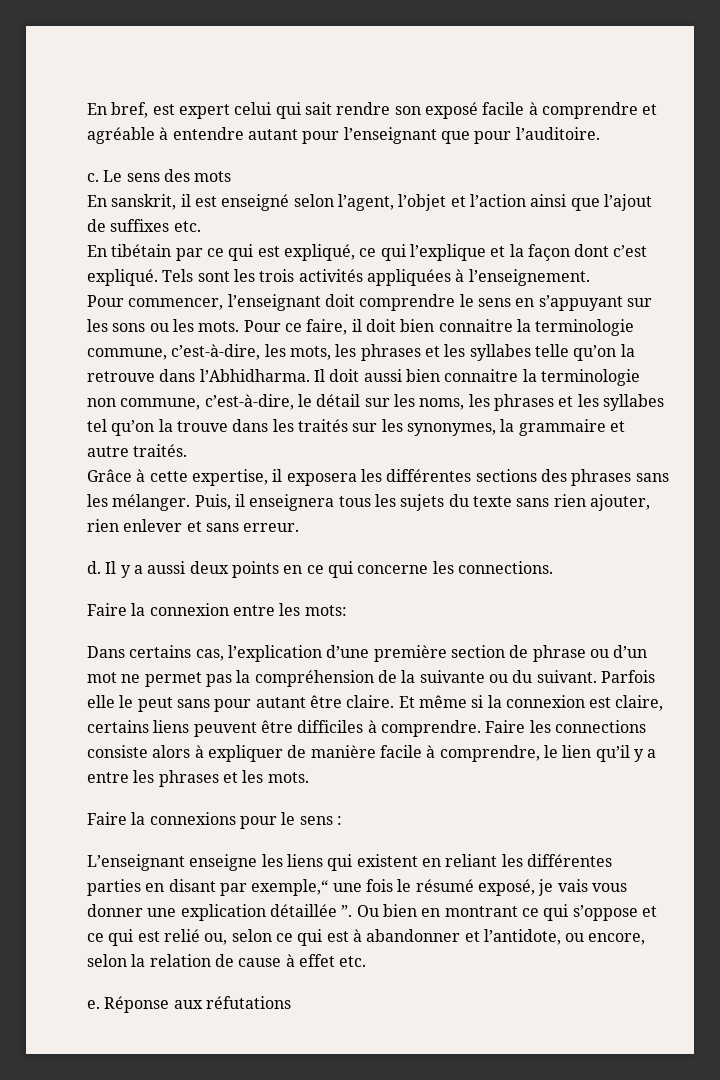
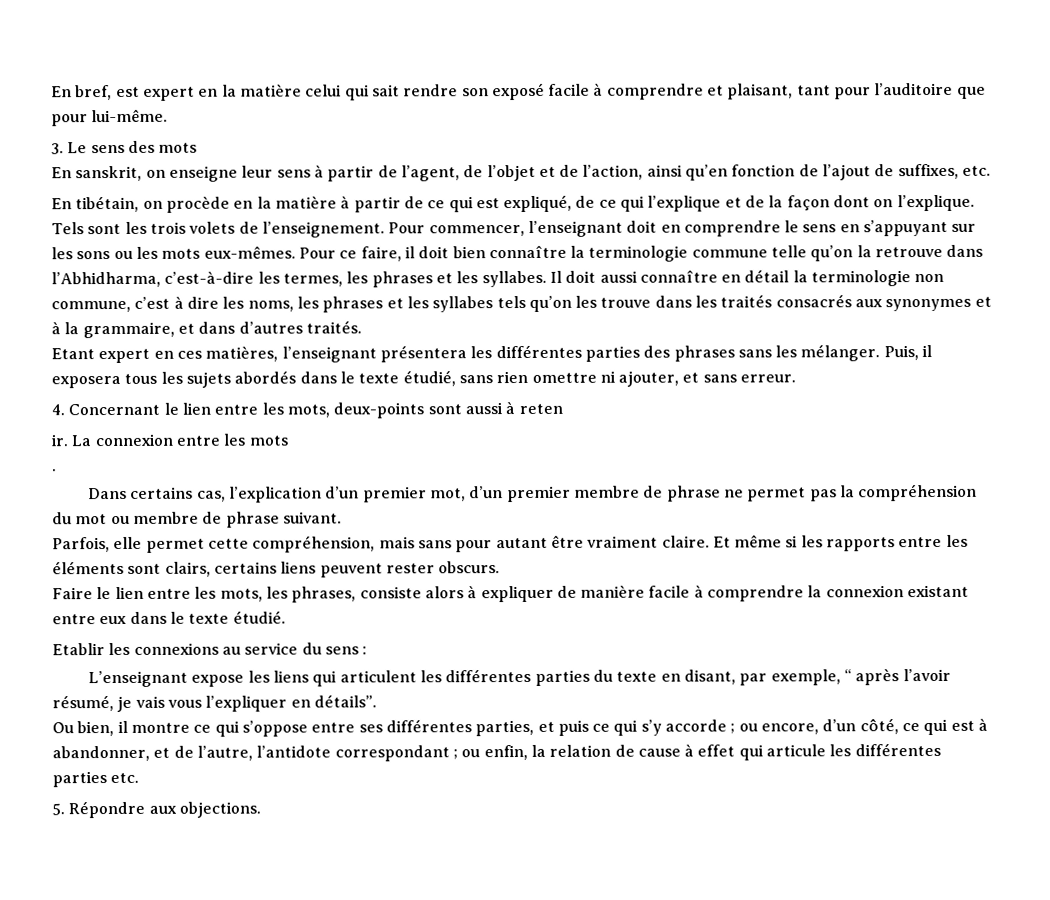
(230, 111) none -> [198,84,302,97] en la matière
[87,127,600,144] [87,173,99,182] agréable à entendre autant pour l’enseignant que pour l’auditoire. // c. -> [727,82,986,100] [51,108,169,127] [51,143,64,155] plaisant, tant pour l’auditoire que pour lui-même. // 3.
[180,194,600,211] il est enseigné selon l’agent, l’objet et l’action ainsi que -> [145,164,819,182] on enseigne leur sens à partir de l’agent, de l’objet et de l’action, ainsi qu’en fonction de
[110,219,170,232] suffixes -> [897,163,959,180] suffixes,
[111,244,203,261] tibétain par -> [75,195,424,213] tibétain, on procède en la matière à partir de
(355, 252) none -> [575,195,596,208] de
(506, 251) none -> [745,195,766,208] de
[613,245,648,257] [87,269,158,286] c’est expliqué. -> [873,194,975,212] on l’explique.
[298,269,465,286] activités appliquées à -> [189,221,259,234] volets de
(590, 277) // -> (385, 229) none
(355, 300) none -> [660,224,681,233] en
[198,321,240,332] mots. -> [161,245,296,259] mots eux-mêmes.
[438,319,635,336] [87,344,531,361] connaitre la terminologie commune, c’est-à-dire, les mots, les phrases et les syllabes -> [488,245,768,262] connaître la terminologie commune
[199,369,640,386] [87,394,390,410] l’Abhidharma. Il doit aussi bien connaitre la terminologie non commune, c’est-à-dire, le détail sur -> [51,269,945,288] [51,295,219,313] l’Abhidharma, c’est-à-dire les termes, les phrases et les syllabes. Il doit aussi connaître en détail la terminologie non commune, c’est à dire
[87,419,173,436] tel qu’on la -> [496,295,598,312] tels qu’on les
[352,419,625,436] [87,444,188,457] [87,469,537,486] sur les synonymes, la grammaire et autre traités. // Grâce à cette expertise, il exposera les différentes sections -> [775,294,992,312] [51,320,362,339] [51,344,640,364] consacrés aux synonymes et à la grammaire, et dans d’autres traités. // Etant expert en ces matières, l’enseignant présentera les différentes parties
[249,494,335,511] enseignera -> [51,375,121,389] exposera
[448,494,650,511] [87,519,300,532] [87,561,553,578] [87,603,146,616] du texte sans rien ajouter, rien enlever et sans erreur. // d. Il y a aussi deux points en ce qui concerne les connections. // Faire la -> [234,370,797,387] [51,401,563,419] [51,434,92,447] abordés dans le texte étudié, sans rien omettre ni ajouter, et sans erreur. // 4. Concernant le lien entre les mots, deux-points sont aussi à reten // ir. La
[304,605,347,616] mots: -> [248,435,288,446] [52,468,57,472] mots // .
[326,645,648,662] [87,672,117,683] d’une première section de phrase ou d’un mot -> [325,485,721,503] d’un premier mot, d’un premier membre de phrase
[377,670,655,683] [87,695,173,712] de la suivante ou du suivant. Parfois elle le peut -> [52,511,342,528] [52,535,415,553] du mot ou membre de phrase suivant. // Parfois, elle permet cette compréhension, mais
(342, 701) none -> [587,535,659,548] vraiment
[487,695,664,711] [87,720,646,737] la connexion est claire, certains liens peuvent être difficiles à comprendre. Faire les connections -> [800,534,968,552] [52,560,501,578] [52,586,357,603] les rapports entre les éléments sont clairs, certains liens peuvent rester obscurs. // Faire le lien entre les mots, les phrases,
[439,745,657,762] [87,770,309,787] [87,812,296,829] comprendre, le lien qu’il y a entre les phrases et les mots. // Faire la connexions pour le -> [707,584,970,602] [52,610,286,625] [52,642,322,656] comprendre la connexion existant entre eux dans le texte étudié. // Etablir les connexions au service du
[189,854,258,871] enseigne -> [191,674,245,687] expose
[356,854,612,867] [87,879,627,896] [87,904,657,921] [87,929,646,946] [87,954,127,967] existent en reliant les différentes parties en disant par exemple,“ une fois le résumé exposé, je vais vous donner une explication détaillée ”. Ou bien en montrant ce qui s’oppose et ce qui est relié ou, selon ce qui est à abandonner et l’antidote, ou encore, selon -> [339,668,951,686] [52,694,377,712] [52,717,989,737] [52,744,528,762] articulent les différentes parties du texte en disant, par exemple, “ après l’avoir résumé, je vais vous l’expliquer en détails”. // Ou bien, il montre ce qui s’oppose entre ses différentes parties, et puis ce qui s’y accorde ; ou encore, d’un côté, ce qui est à abandonner, et de l’autre, l’antidote correspondant ; ou enfin,
[339,956,367,967] [87,996,291,1013] etc. // e. Réponse aux réfutations -> [738,742,941,761] [52,771,140,788] [52,800,261,819] qui articule les différentes parties etc. // 5. Répondre aux objections.

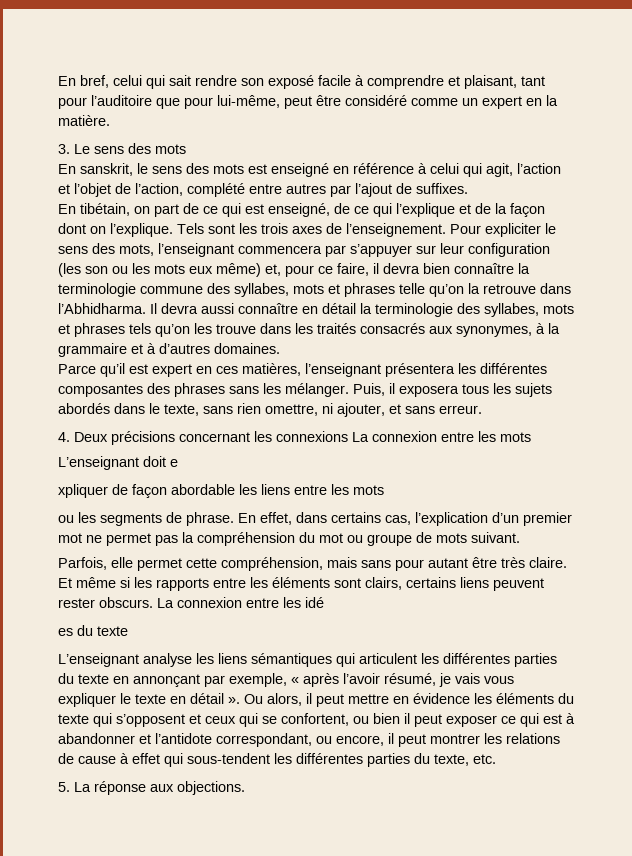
[115,84,302,101] est expert en la matière -> (109, 81) none
[91,108,169,123] lui-même. -> [217,95,558,109] [58,115,110,126] lui-même, peut être considéré comme un expert en la matière.
[145,163,992,182] [51,195,401,213] on enseigne leur sens à partir de l’agent, de l’objet et de l’action, ainsi qu’en fonction de l’ajout de suffixes, etc. // En tibétain, on procède en la matière à partir -> [137,163,561,177] [58,183,468,197] [58,203,179,217] le sens des mots est enseigné en référence à celui qui agit, l’action et l’objet de l’action, complété entre autres par l’ajout de suffixes. // En tibétain, on part
[503,194,573,213] expliqué, -> [268,203,330,217] enseigné,
[189,221,236,234] volets -> [292,226,322,234] axes
[428,219,977,237] [51,245,336,260] commencer, l’enseignant doit en comprendre le sens en s’appuyant sur les sons ou les mots eux-mêmes. Pour -> [485,223,556,237] [58,243,550,257] [58,263,314,277] expliciter le sens des mots, l’enseignant commencera par s’appuyer sur leur configuration (les son ou les mots eux même) et, pour
[418,246,450,259] doit -> [383,263,420,274] devra
(768, 253) none -> [207,283,395,297] des syllabes, mots et phrases
[51,270,597,288] l’Abhidharma, c’est-à-dire les termes, les phrases et les syllabes. Il doit -> [58,303,198,314] l’Abhidharma. Il devra
[914,273,945,283] [51,295,494,313] non commune, c’est à dire les noms, les phrases et les syllabes -> [457,303,574,317] [58,323,125,337] des syllabes, mots et phrases
[885,296,992,312] [51,320,362,339] [51,348,95,360] synonymes et à la grammaire, et dans d’autres traités. // Etant -> [456,323,560,337] [58,343,280,357] [58,363,148,377] synonymes, à la grammaire et à d’autres domaines. // Parce qu’il est
[584,345,640,362] parties -> [58,384,143,397] composantes
[358,370,456,387] texte étudié, -> [164,404,199,416] texte,
[531,372,597,383] omettre -> [265,404,318,416] omettre,
[68,401,563,419] [51,434,68,447] Concernant le lien entre les mots, deux-points sont aussi à reten // ir. -> [74,431,348,445] Deux précisions concernant les connexions
[52,468,57,472] [88,487,128,500] . // Dans -> [58,456,178,470] [58,484,384,498] [58,512,327,526] L’enseignant doit e // xpliquer de façon abordable les liens entre les mots // ou les segments de phrase. En effet, dans
[430,485,721,503] mot, d’un premier membre de phrase -> [58,533,82,543] mot
[132,511,280,528] membre de phrase -> [367,532,467,546] groupe de mots
[587,535,659,548] vraiment -> [501,557,525,568] très
[52,584,970,603] [52,610,286,625] [52,642,368,656] [88,670,310,688] // Faire le lien entre les mots, les phrases, consiste alors à expliquer de manière facile à comprendre la connexion existant entre eux dans le texte étudié. // Etablir les connexions au service du sens : // L’enseignant expose les liens -> [157,597,324,608] [58,625,128,636] [58,653,332,667] La connexion entre les idé // es du texte // L’enseignant analyse les liens sémantiques
[683,669,736,685] disant, -> [133,674,200,687] annonçant
[843,669,852,682] “ -> [291,677,299,684] «
[205,694,377,712] [52,717,989,737] [52,744,612,762] l’expliquer en détails”. // Ou bien, il montre ce qui s’oppose entre ses différentes parties, et puis ce qui s’y accorde ; ou encore, d’un côté, ce qui est à abandonner, et de l’autre, l’antidote correspondant ; ou enfin, la relation -> [58,693,574,707] [58,713,575,727] [58,733,560,747] expliquer le texte en détail ». Ou alors, il peut mettre en évidence les éléments du texte qui s’opposent et ceux qui se confortent, ou bien il peut exposer ce qui est à abandonner et l’antidote correspondant, ou encore, il peut montrer les relations
[766,742,941,757] [52,771,107,788] articule les différentes parties -> [187,753,469,767] sous-tendent les différentes parties du texte,
[68,800,146,819] Répondre -> [74,781,146,795] La réponse

